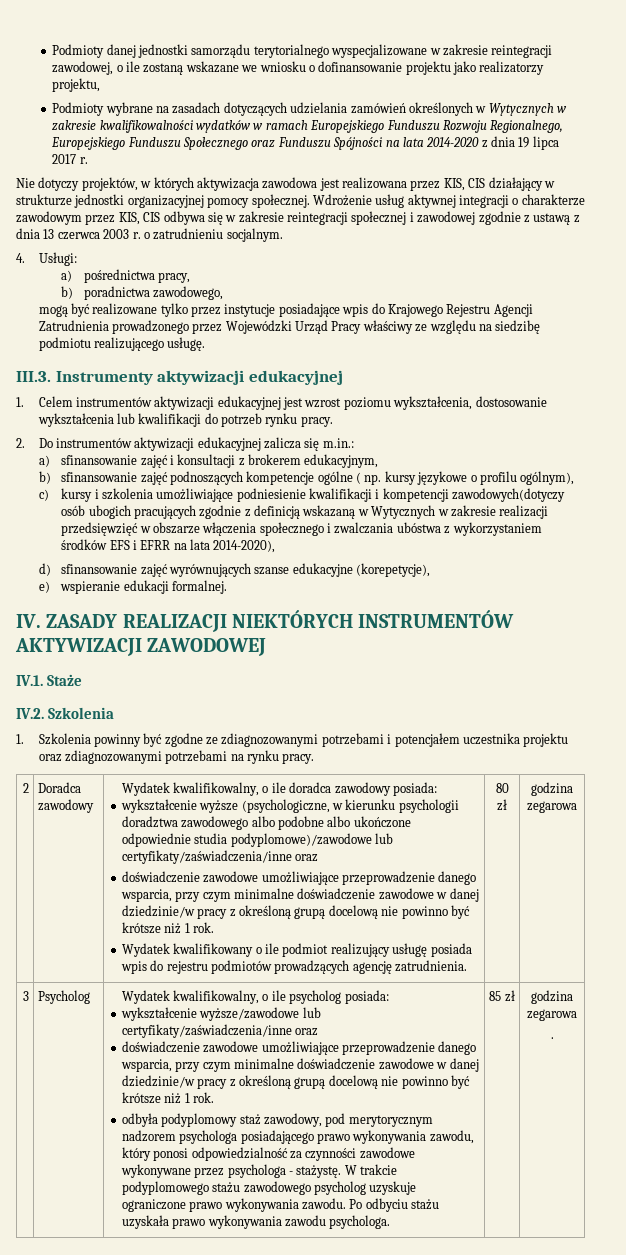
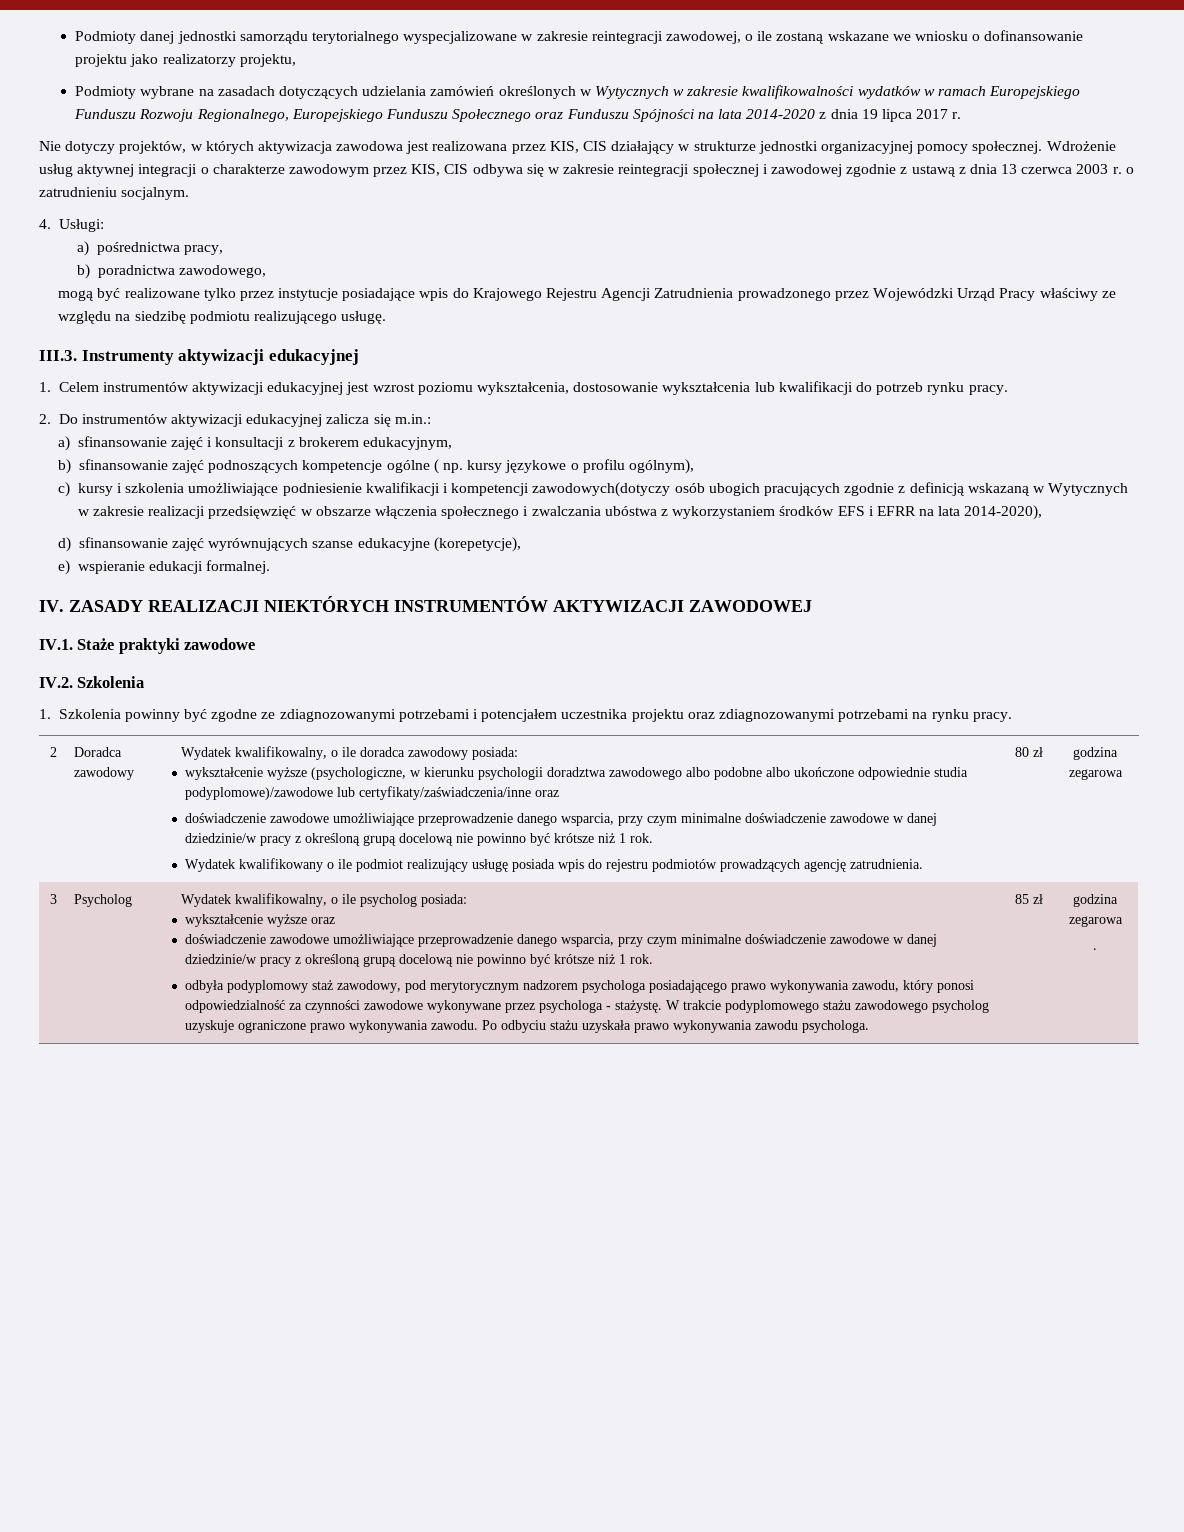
(82, 680) none -> [118,638,256,654] praktyki zawodowe
[199,1007,321,1021] [121,1024,292,1038] wyższe/zawodowe lub certyfikaty/zaświadczenia/inne -> [266,914,307,927] wyższe

